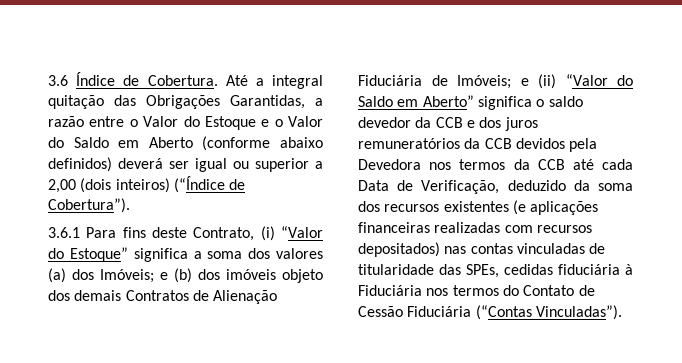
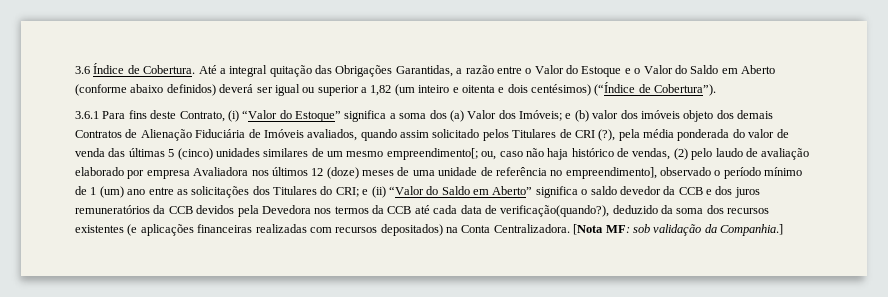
[48,178,170,193] 2,00 (dois inteiros) -> [370,84,591,96] 1,82 (um inteiro e oitenta e dois centésimos)
[276,248,323,259] [48,268,66,283] valores (a) -> [449,110,497,122] (a) Valor
(192, 275) none -> [592,110,619,119] valor
[457,75,511,89] Imóveis; -> [263,129,789,141] [75,148,810,160] [75,167,803,179] [75,186,359,198] Imóveis avaliados, quando assim solicitado pelos Titulares de CRI (?), pela média ponderada do valor de venda das últimas 5 (cinco) unidades similares de um mesmo empreendimento[; ou, caso não haja histórico de vendas, (2) pelo laudo de avaliação elaborado por empresa Avaliadora nos últimos 12 (doze) meses de uma unidade de referência no empreendimento], observado o período mínimo de 1 (um) ano entre as solicitações dos Titulares do CRI;
[358,180,500,194] Data de Verificação, -> [460,205,610,217] data de verificação(quando?),
[444,243,606,254] [358,264,633,278] [358,285,595,296] [358,305,622,320] nas contas vinculadas de titularidade das SPEs, cedidas fiduciária à Fiduciária nos termos do Contato de Cessão Fiduciária (“Contas Vinculadas”). -> [446,224,783,236] na Conta Centralizadora. [Nota MF: sob validação da Companhia.]

